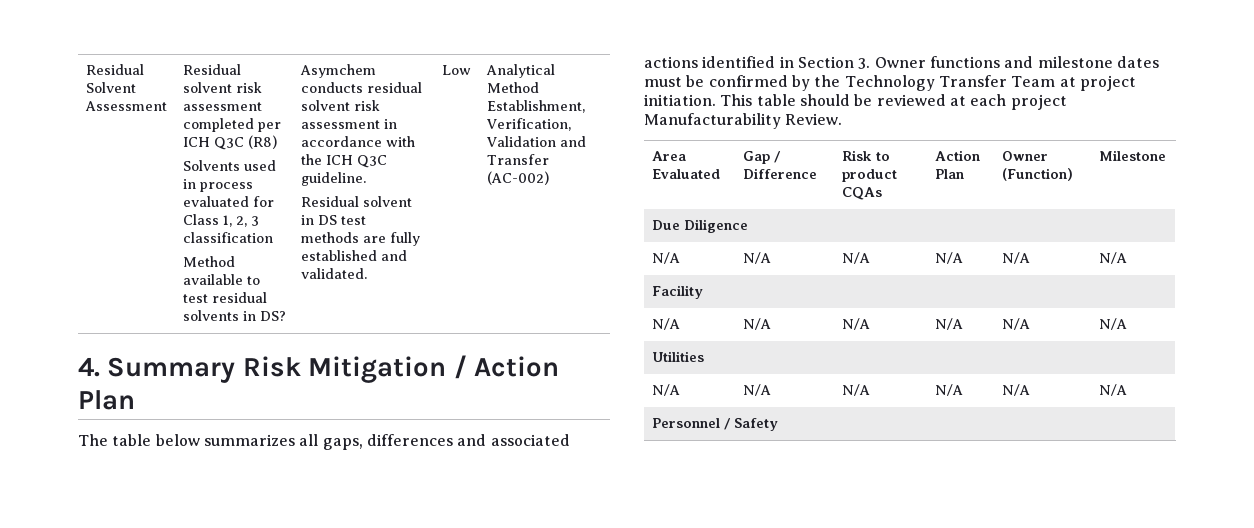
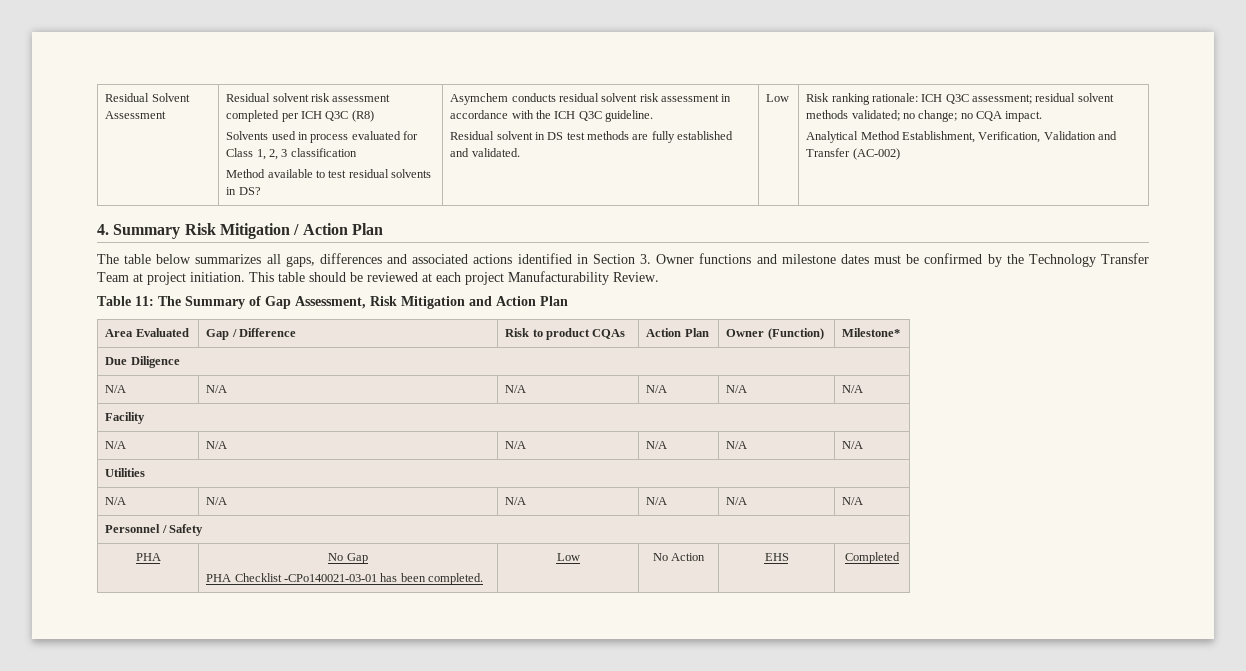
(471, 70) none -> [806,93,1114,105] [806,110,1043,122] Risk ranking rationale: ICH Q3C assessment; residual solvent methods validated; no change; no CQA impact. //
(843, 119) none -> [97,296,568,309] // Table 11: The Summary of Gap Assessment, Risk Mitigation and Action Plan
[1098,150,1166,161] Milestone -> [842,328,901,337] Milestone*
(778, 424) none -> [135,553,161,561] [328,553,368,564] [206,573,484,585] [556,553,580,561] [652,553,706,561] [764,553,789,561] [845,552,900,564] // PHA | No Gap // PHA Checklist -CPo140021-03-01 has been completed. | Low | No Action | EHS | Completed

